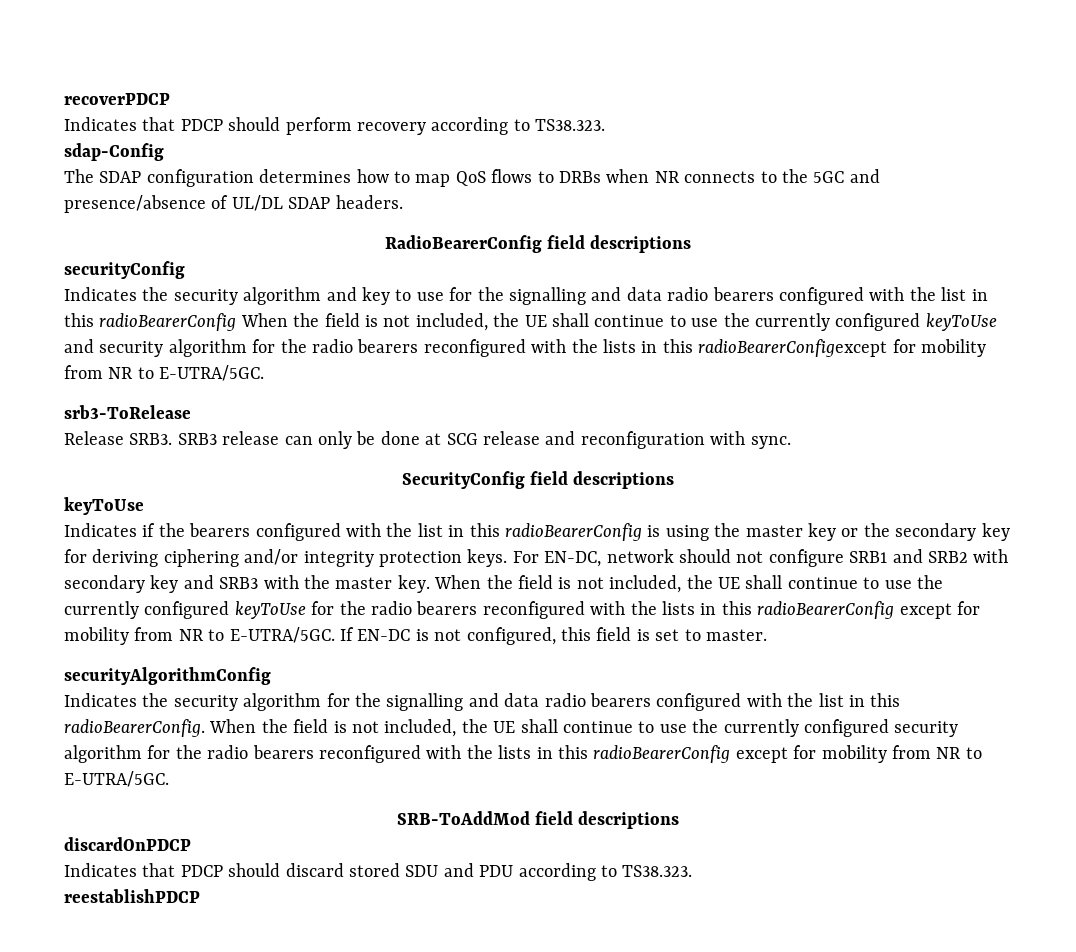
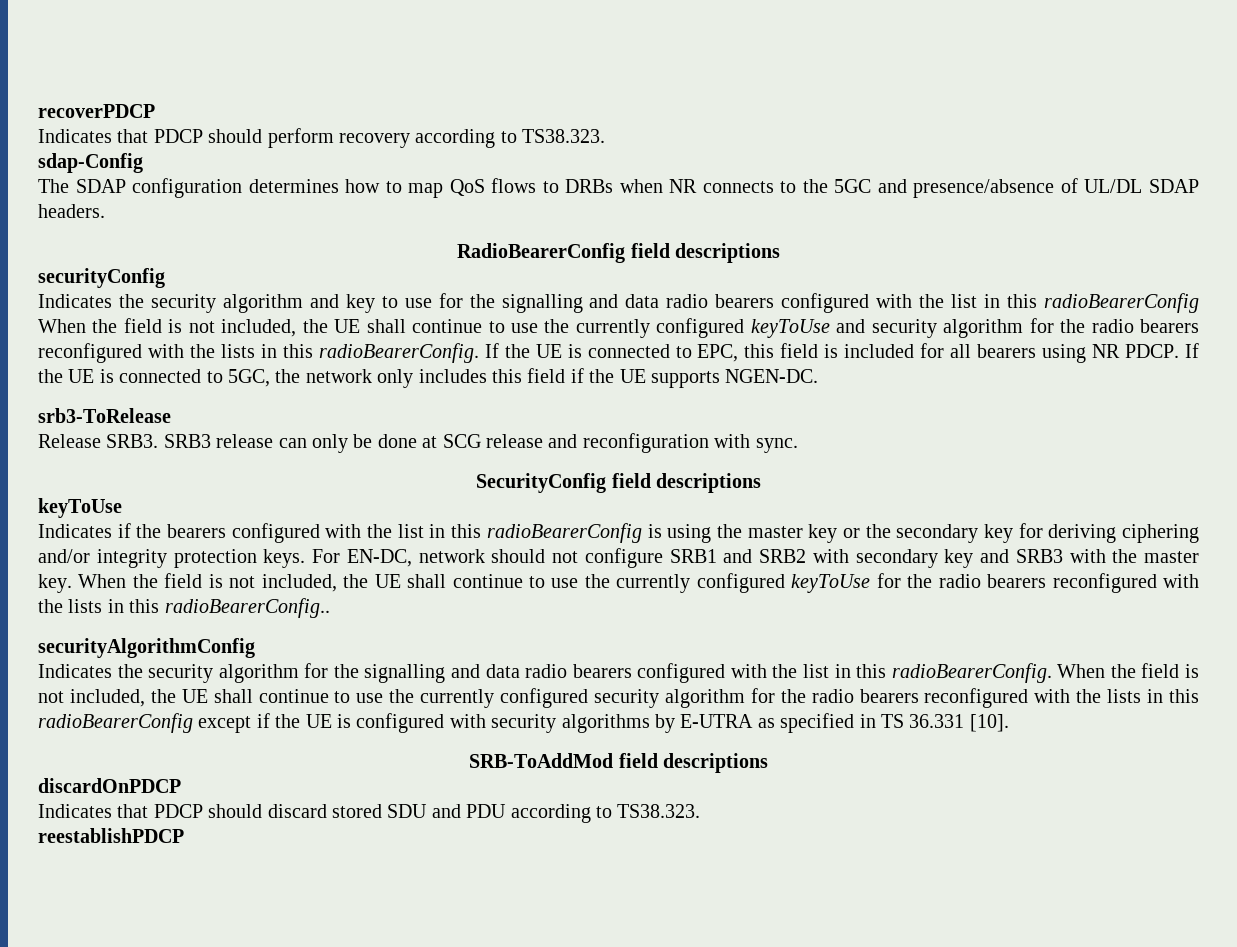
[698,339,986,357] [64,365,265,381] radioBearerConfigexcept for mobility from NR to E-UTRA/5GC. -> [318,343,1200,363] [38,368,819,388] radioBearerConfig. If the UE is connected to EPC, this field is included for all bearers using NR PDCP. If the UE is connected to 5GC, the network only includes this field if the UE supports NGEN-DC.
[757,601,980,619] [64,627,767,645] radioBearerConfig except for mobility from NR to E-UTRA/5GC. If EN-DC is not configured, this field is set to master. -> [164,598,330,618] radioBearerConfig..
[793,745,982,763] [64,771,169,787] for mobility from NR to E-UTRA/5GC. -> [256,713,1009,733] if the UE is configured with security algorithms by E-UTRA as specified in TS 36.331 [10].

